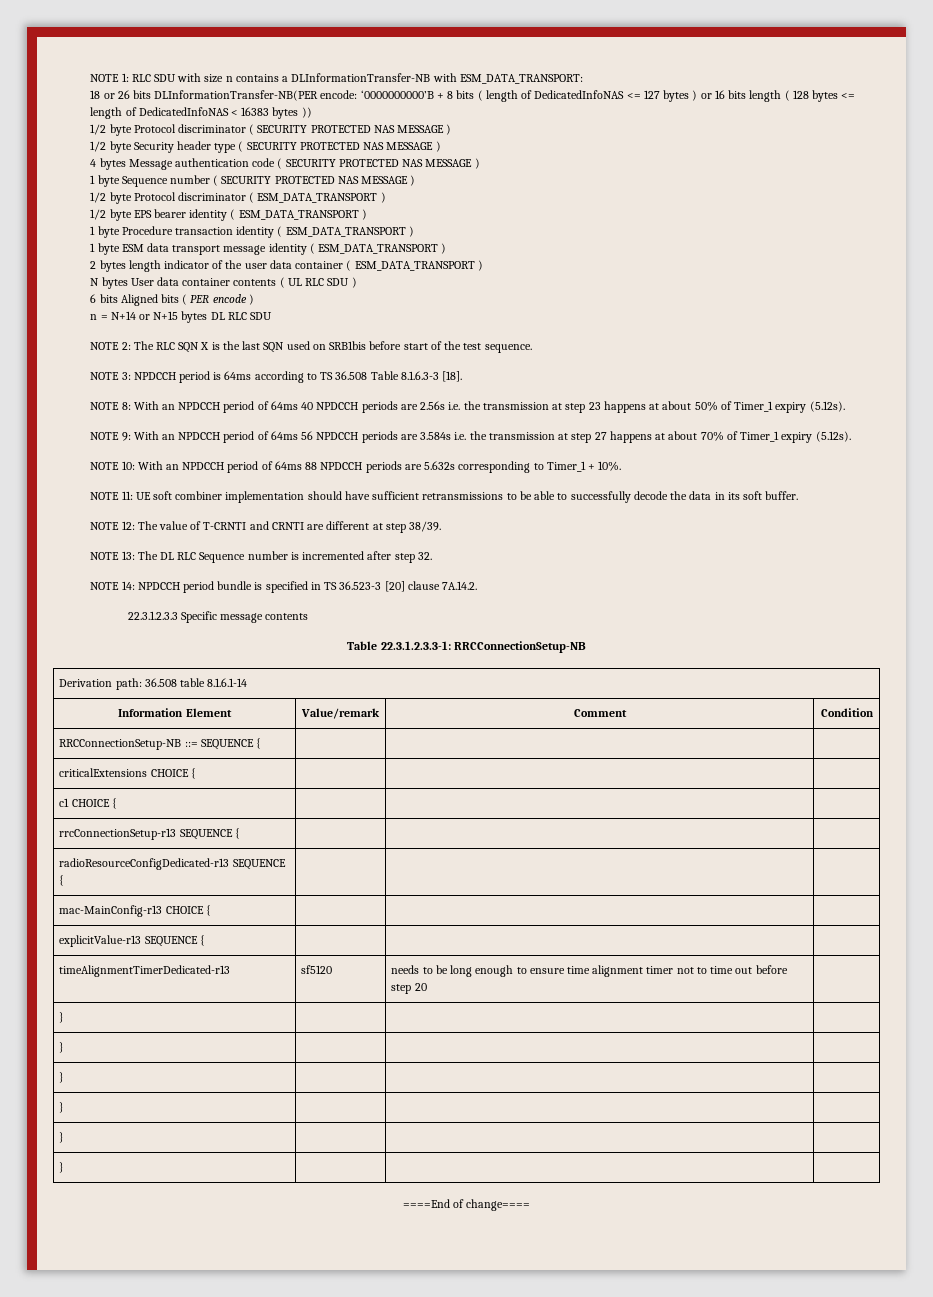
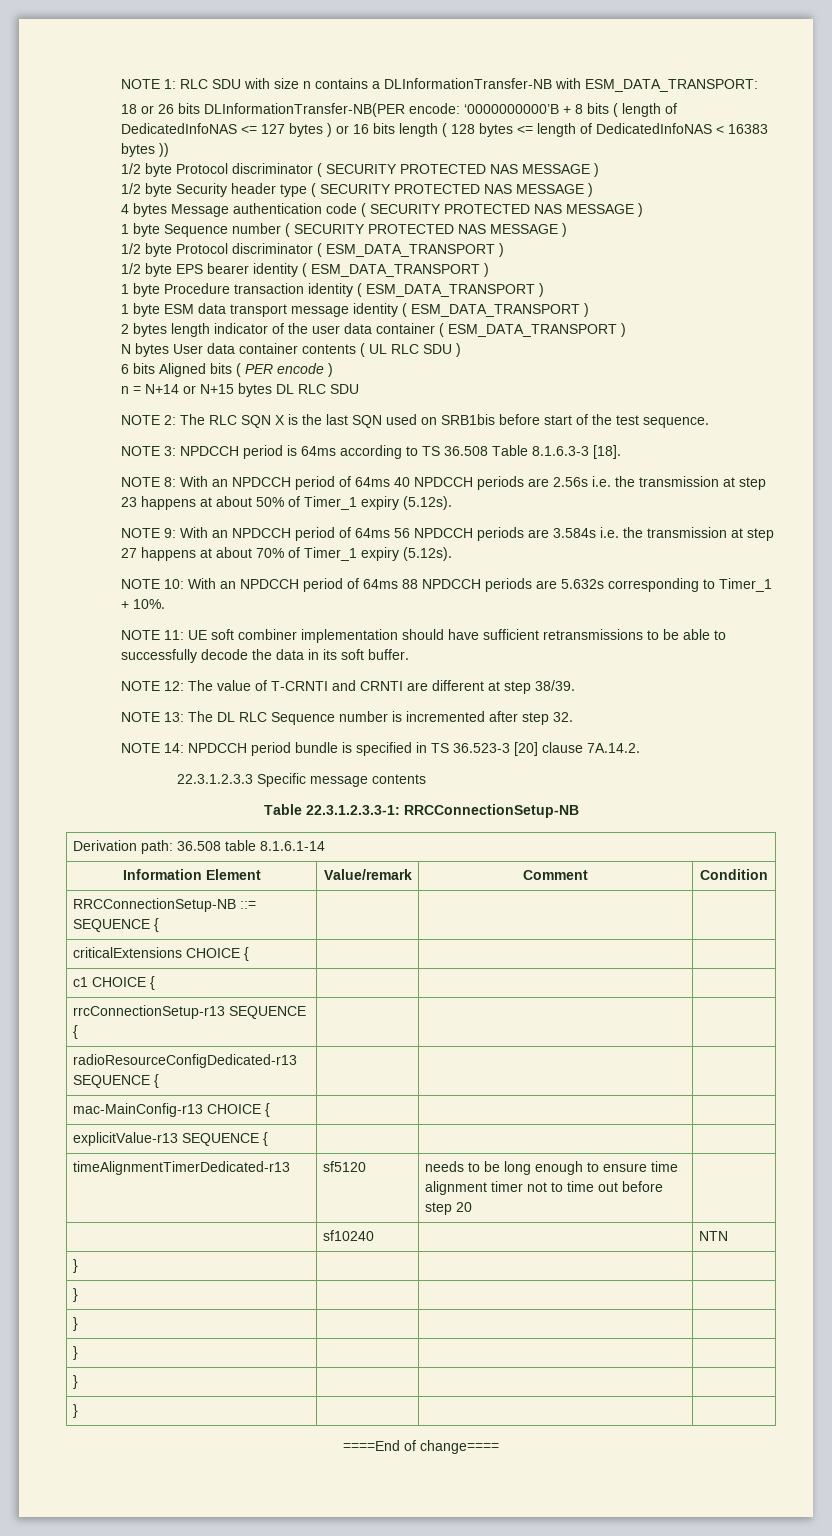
(427, 987) none -> [322,1230,374,1241] [698,1231,728,1241] // | sf10240 | | NTN

